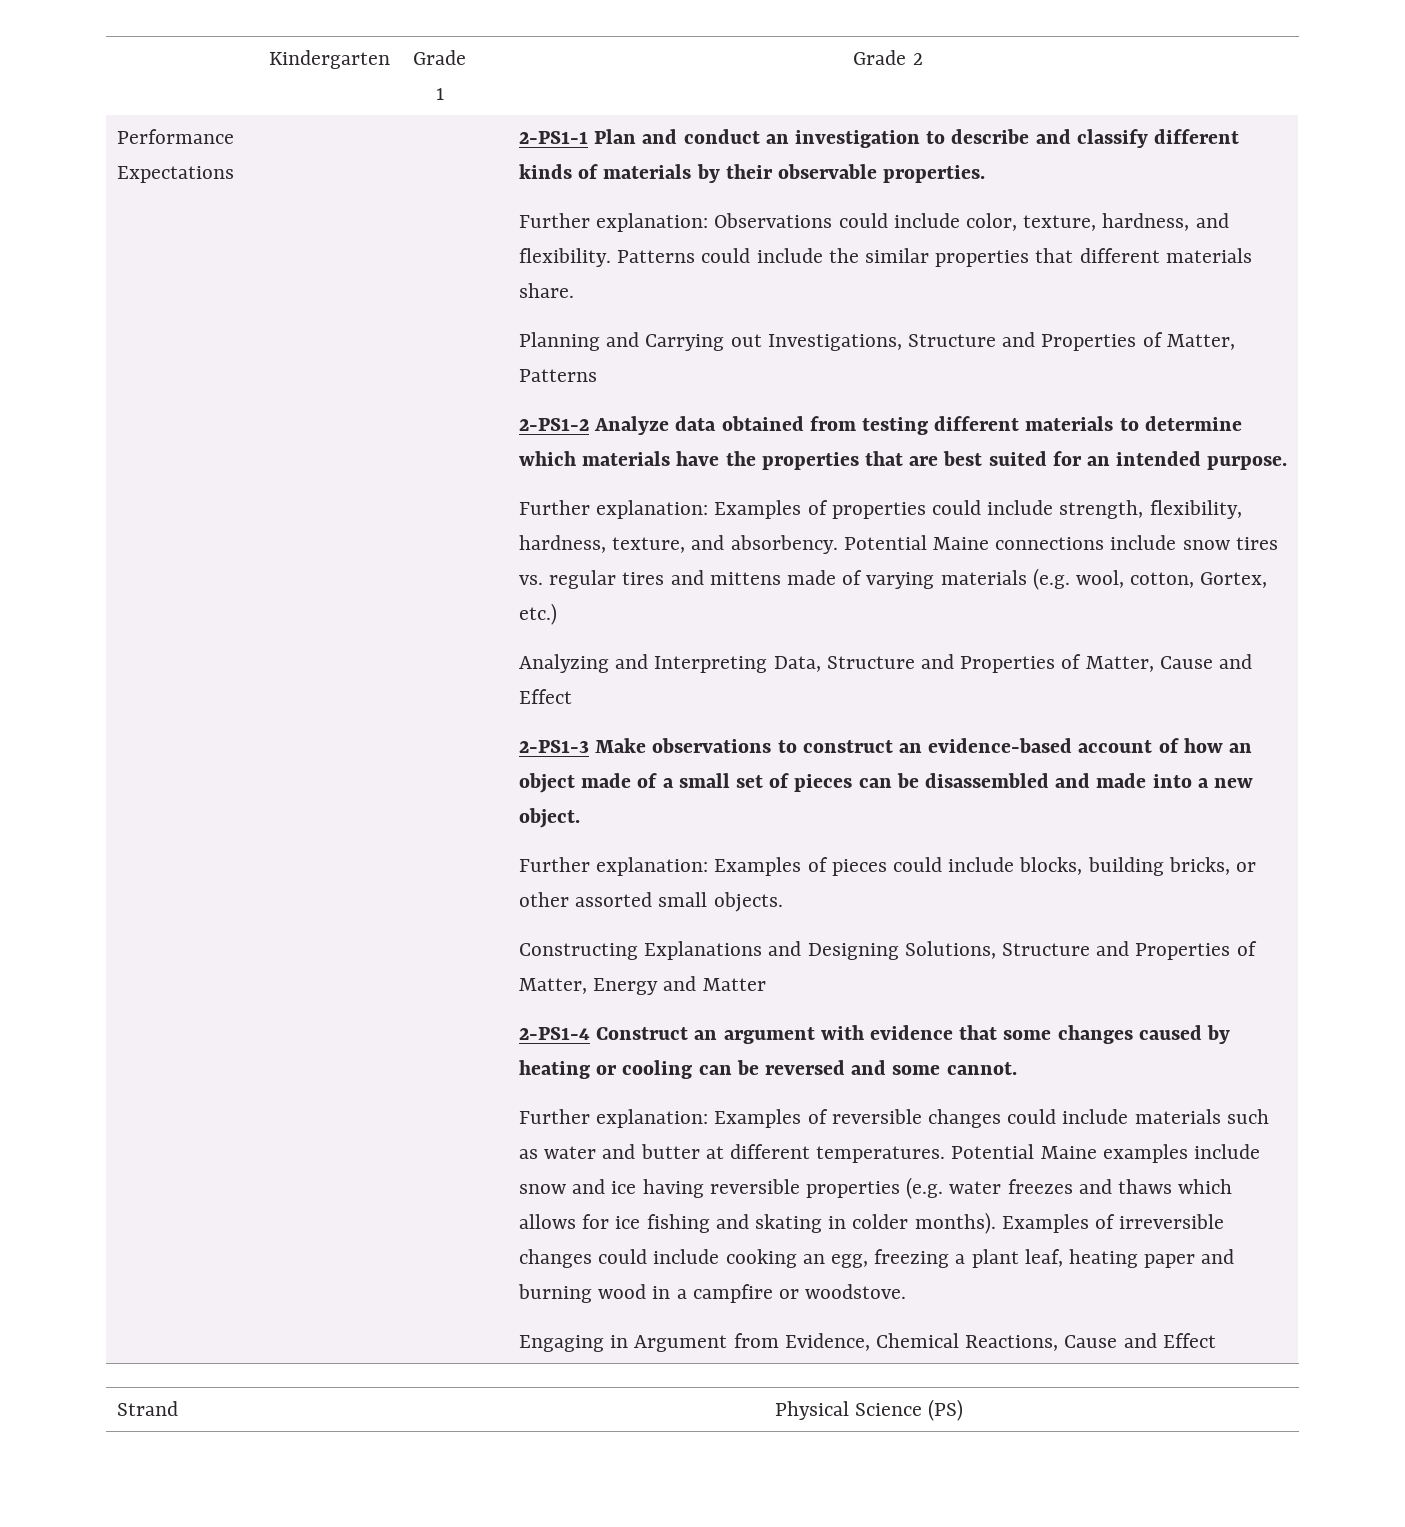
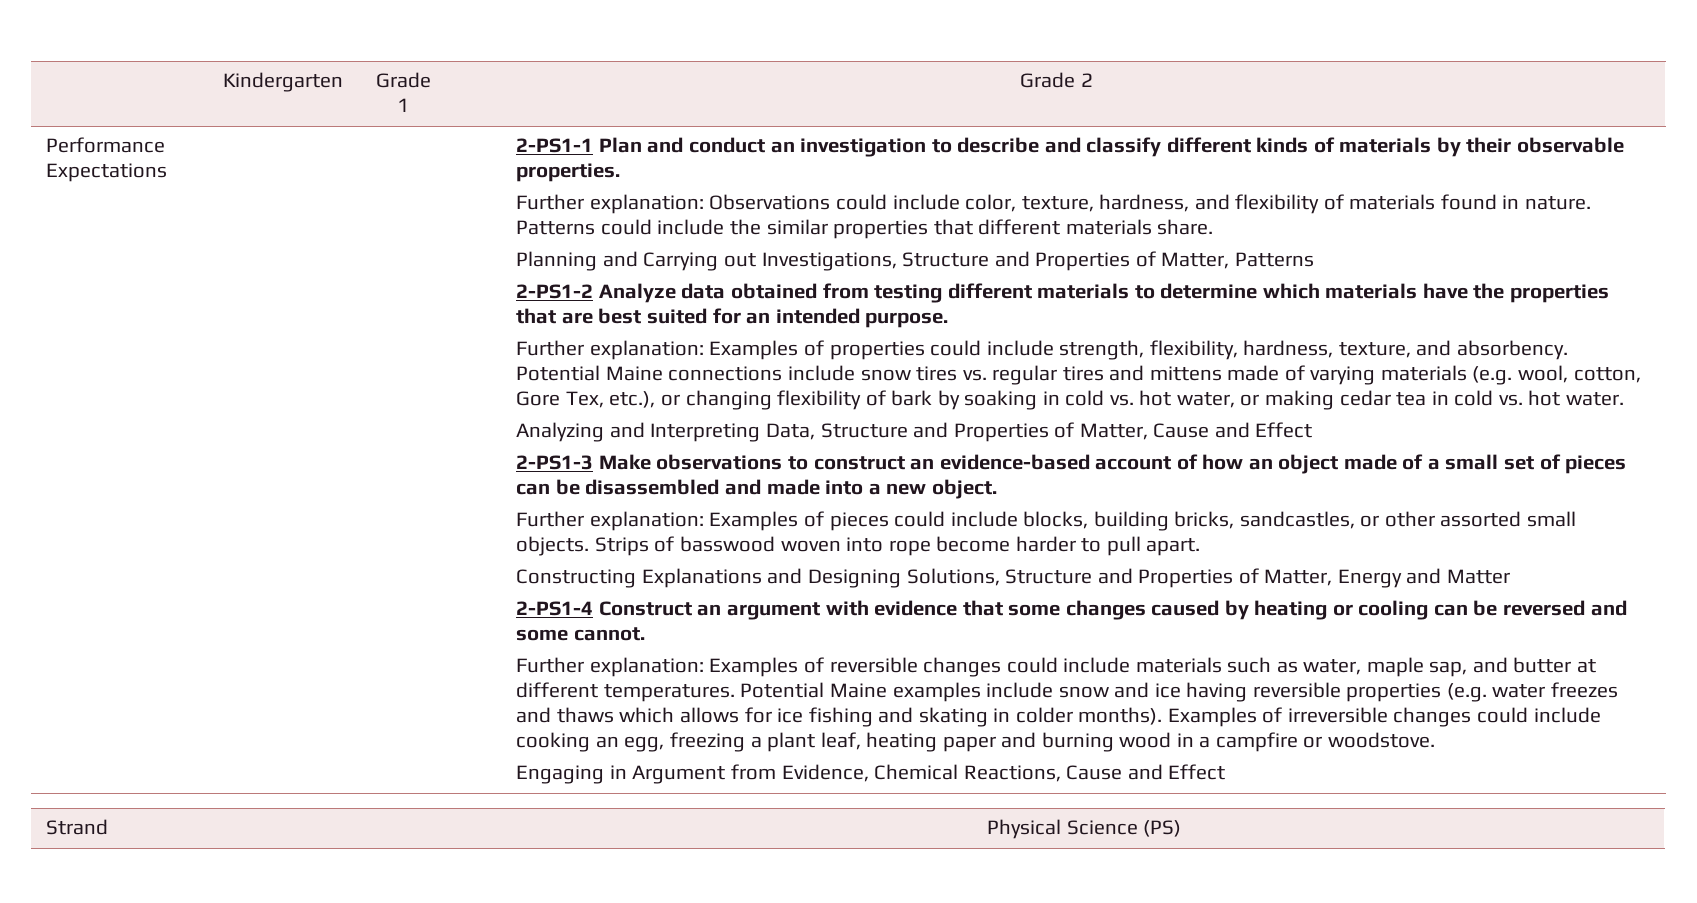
[518,248,611,267] flexibility. -> [1235,194,1591,214] flexibility of materials found in nature.
[1200,572,1268,588] [518,603,557,625] Gortex, etc.) -> [516,390,1624,410] Gore Tex, etc.), or changing flexibility of bark by soaking in cold vs. hot water, or making cedar tea in cold vs. hot water.
(1230, 866) none -> [1239,511,1355,529] sandcastles,
(783, 902) none -> [594,536,1201,556] Strips of basswood woven into rope become harder to pull apart.
[544,1146,597,1159] water -> [1303,657,1468,677] water, maple sap,

